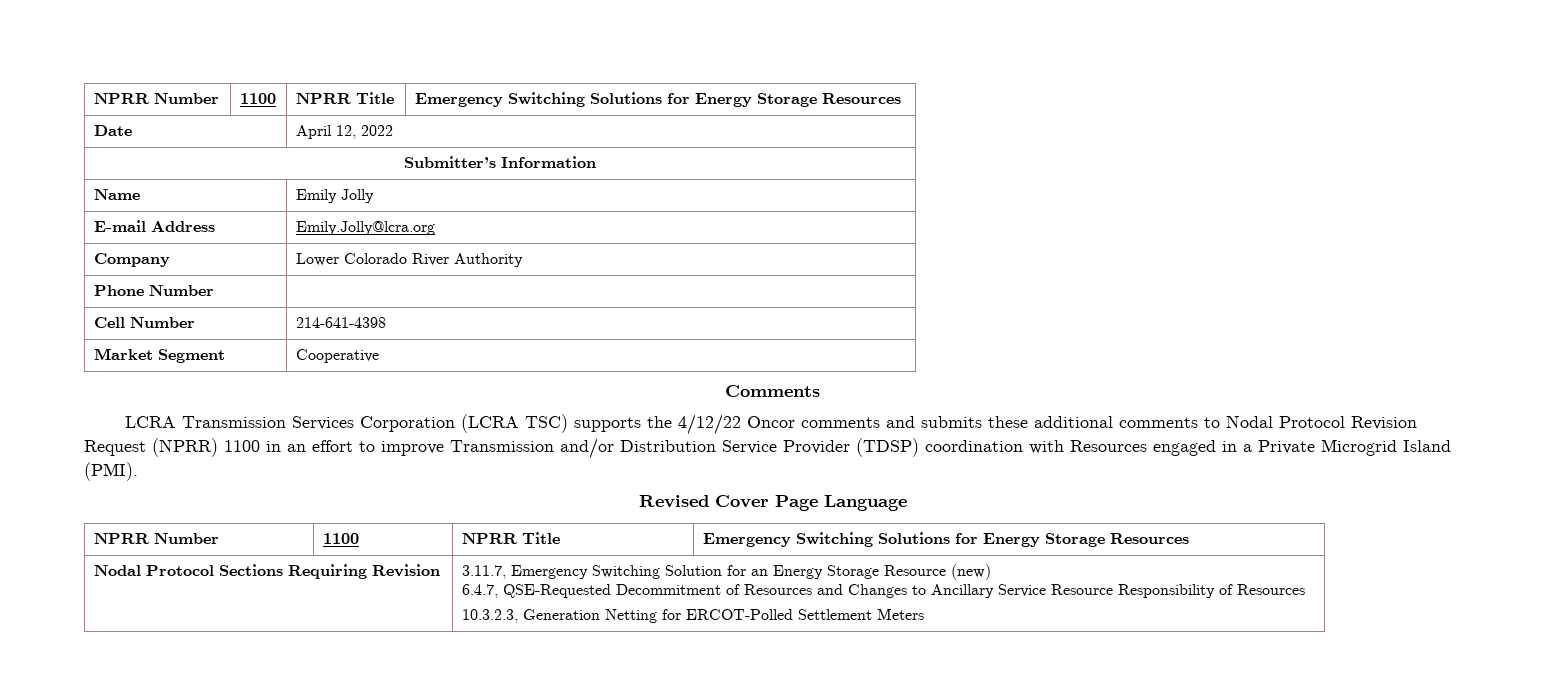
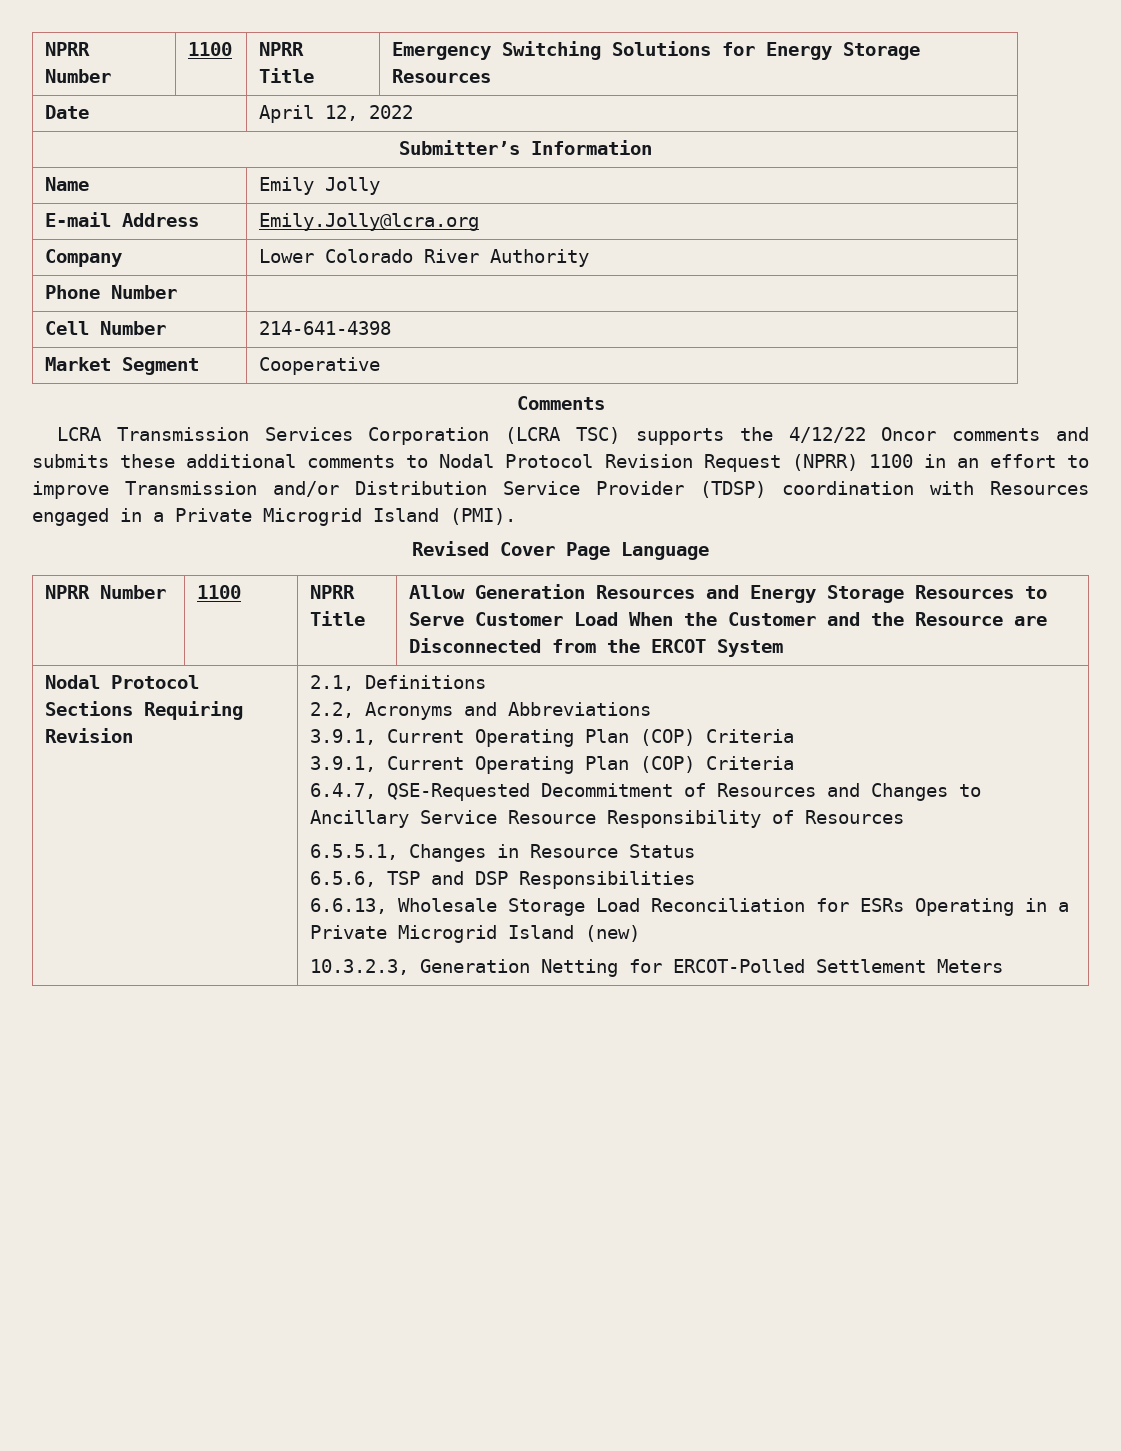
[702,532,1189,547] Emergency Switching Solutions for Energy Storage Resources -> [408,584,1047,603] [408,612,1047,626] [408,638,783,657] Allow Generation Resources and Energy Storage Resources to Serve Customer Load When the Customer and the Resource are Disconnected from the ERCOT System
[461,564,991,580] 3.11.7, Emergency Switching Solution for an Energy Storage Resource (new) -> [309,675,486,691] [309,702,651,720] [309,729,794,747] [309,756,794,774] 2.1, Definitions // 2.2, Acronyms and Abbreviations // 3.9.1, Current Operating Plan (COP) Criteria // 3.9.1, Current Operating Plan (COP) Criteria
(1305, 589) none -> [309,844,695,862] [309,871,695,889] [309,898,1069,916] [309,925,640,943] // 6.5.5.1, Changes in Resource Status // 6.5.6, TSP and DSP Responsibilities // 6.6.13, Wholesale Storage Load Reconciliation for ESRs Operating in a Private Microgrid Island (new)

